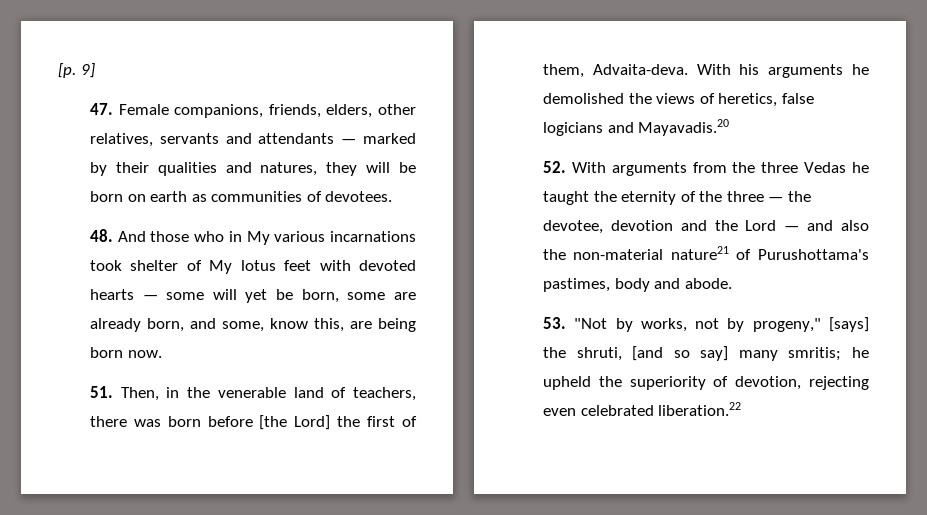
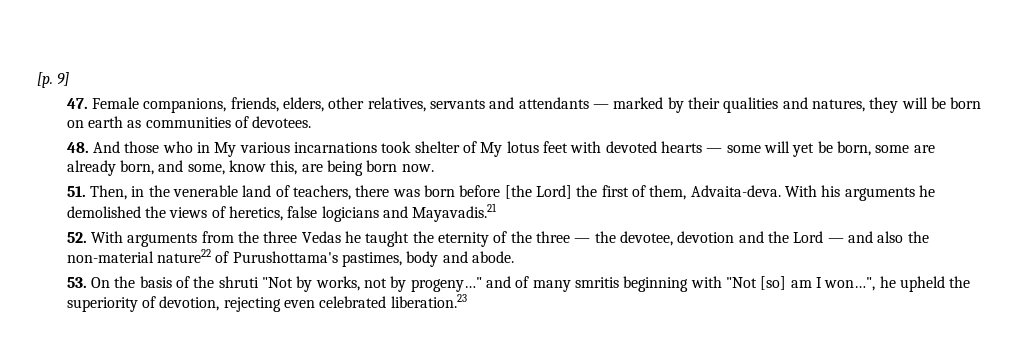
[638,119,730,136] Mayavadis.20 -> [412,203,498,222] Mayavadis.21
[670,246,729,260] nature21 -> [157,249,212,263] nature22
(566, 323) none -> [91,276,259,288] On the basis of the shruti
[752,317,869,332] [542,346,842,361] progeny," [says] the shruti, [and so say] many smritis; -> [410,276,876,292] progeny…" and of many smritis beginning with "Not [so] am I won…",
[658,402,742,416] liberation.22 -> [390,294,467,308] liberation.23

